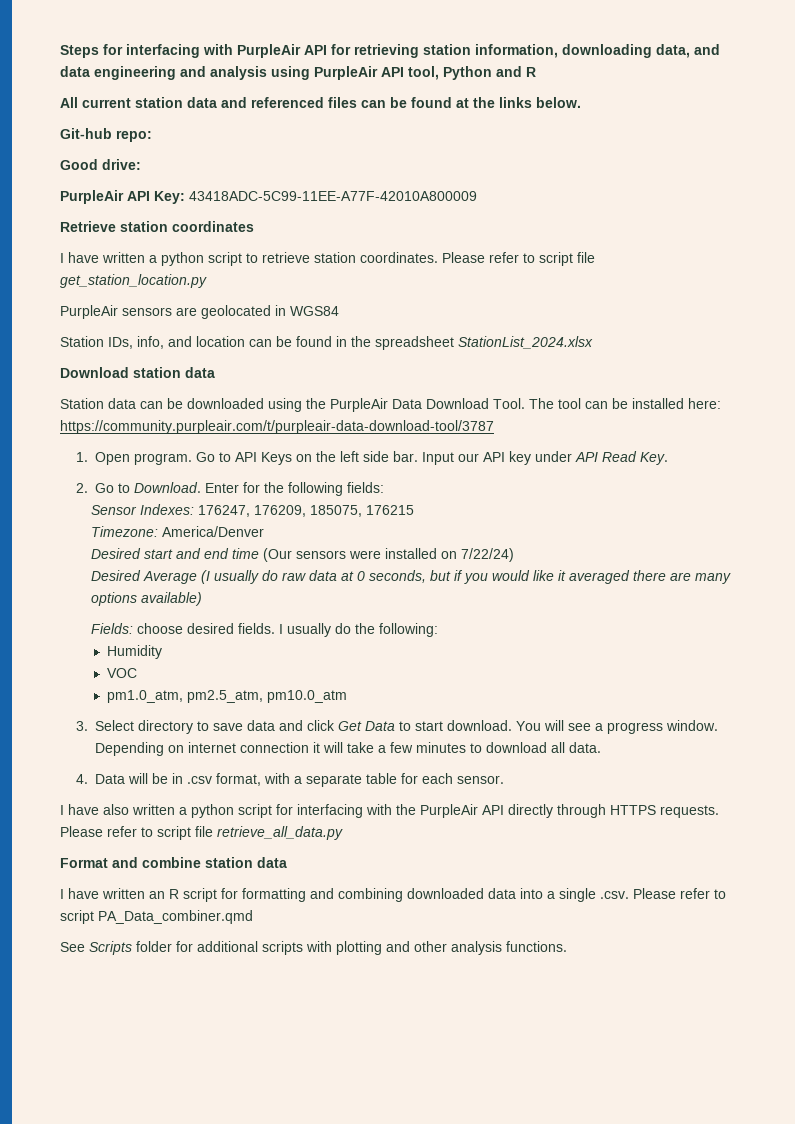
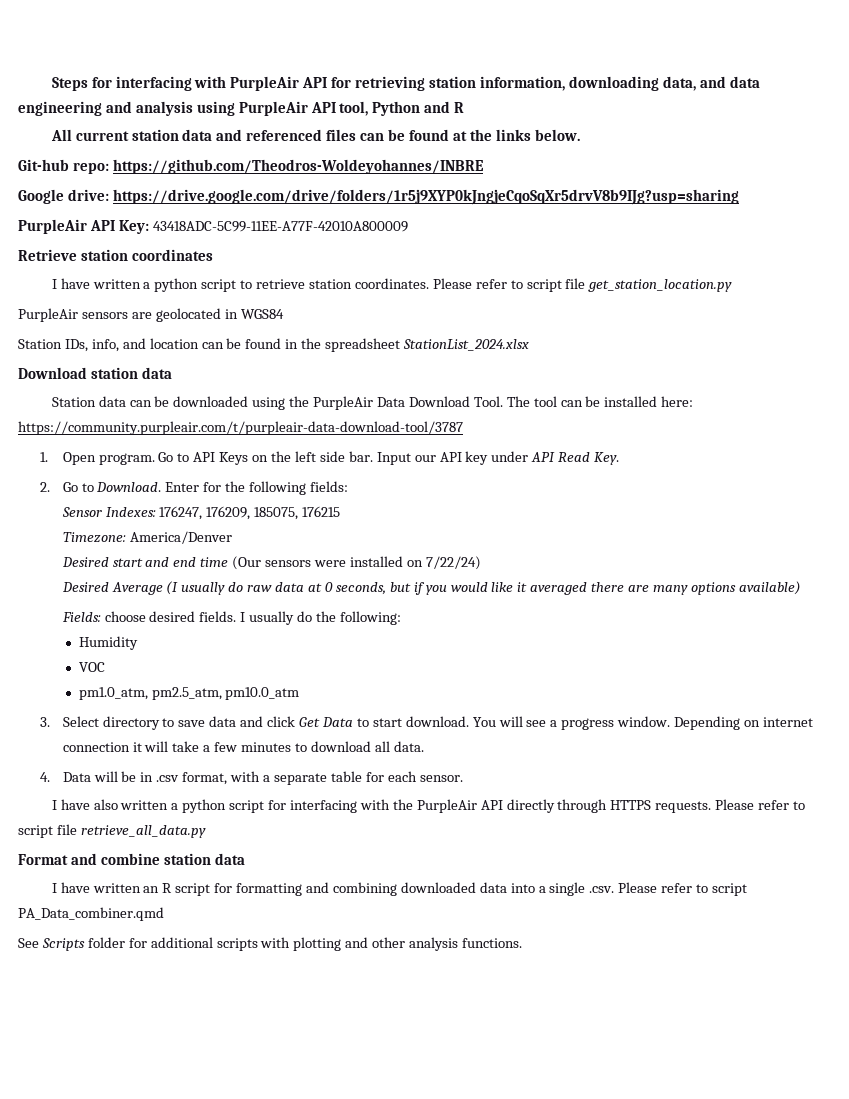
[60,159,98,170] // Good -> [112,159,484,174] [18,189,64,204] https://github.com/Theodros-Woldeyohannes/INBRE // Google
(141, 164) none -> [112,189,739,205] https://drive.google.com/drive/folders/1r5j9XYP0kJngjeCqoSqXr5drvV8b9IJg?usp=sharing

